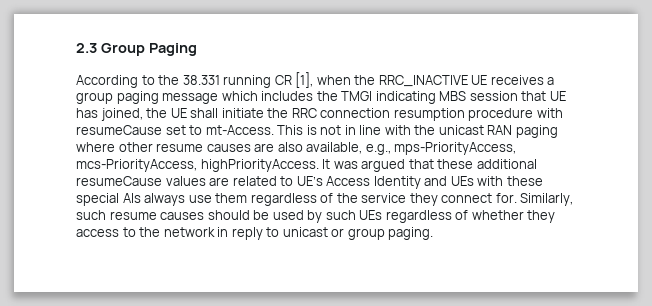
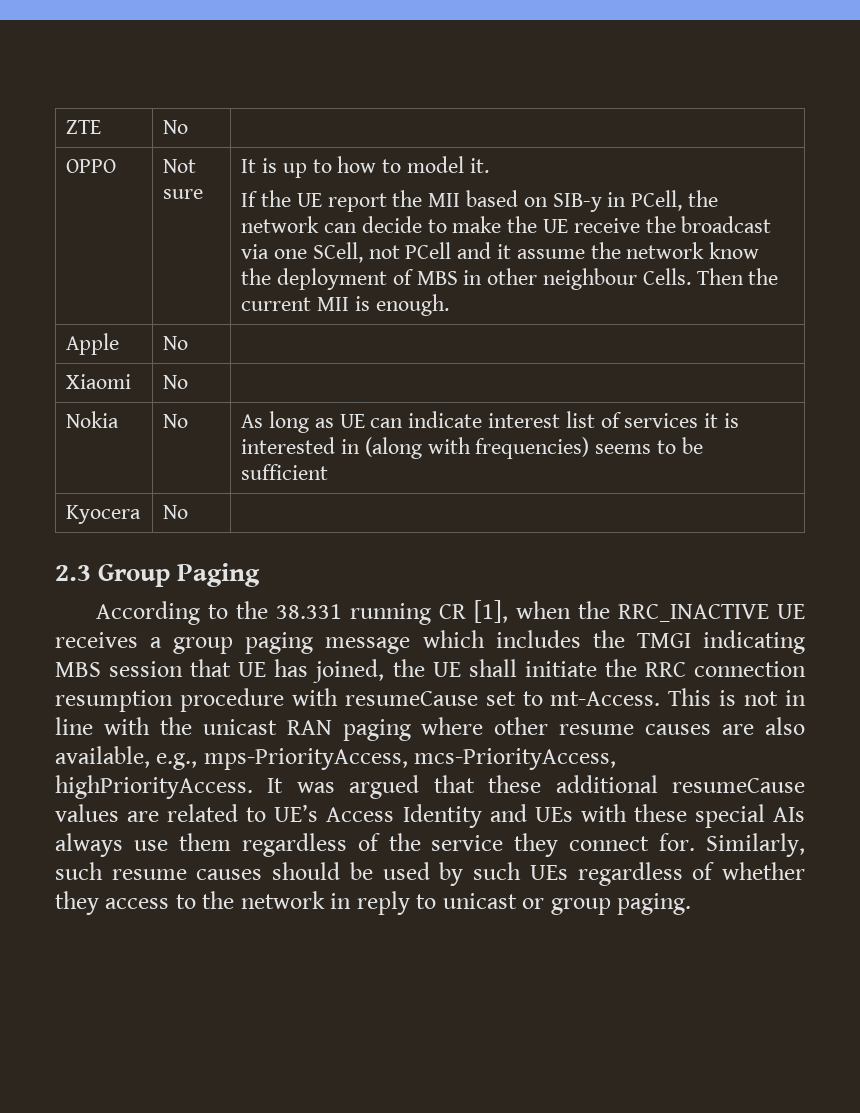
(76, 48) none -> [66,120,102,134] [163,120,189,134] [66,159,117,173] [163,159,197,173] [163,189,204,199] [241,156,489,178] [241,190,718,212] [241,216,772,233] [241,242,760,263] [241,268,779,290] [241,294,449,316] [66,333,120,355] [163,336,189,350] [66,374,132,389] [163,375,189,389] [66,411,120,428] [163,414,189,428] [241,411,739,433] [241,437,703,459] [241,464,329,480] [66,505,142,524] [163,505,189,519] ZTE | No | // OPPO | Not sure | It is up to how to model it. // If the UE report the MII based on SIB-y in PCell, the network can decide to make the UE receive the broadcast via one SCell, not PCell and it assume the network know the deployment of MBS in other neighbour Cells. Then the current MII is enough. // Apple | No | // Xiaomi | No | // Nokia | No | As long as UE can indicate interest list of services it is interested in (along with frequencies) seems to be sufficient // Kyocera | No | //

